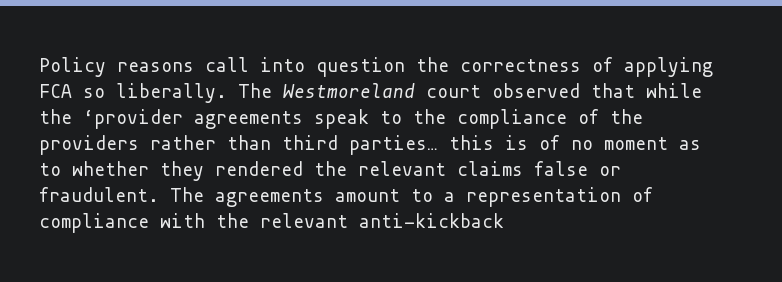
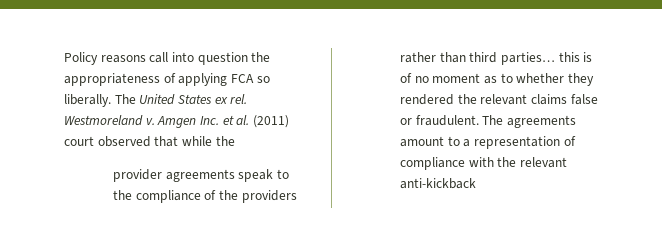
[460,59,581,72] correctness -> [64,73,160,86] appropriateness
[283,83,415,98] Westmoreland -> [139,94,248,105] [64,115,289,128] United States ex rel. Westmoreland v. Amgen Inc. et al. (2011)
[83,109,183,129] ‘provider -> [112,169,162,182] // provider

